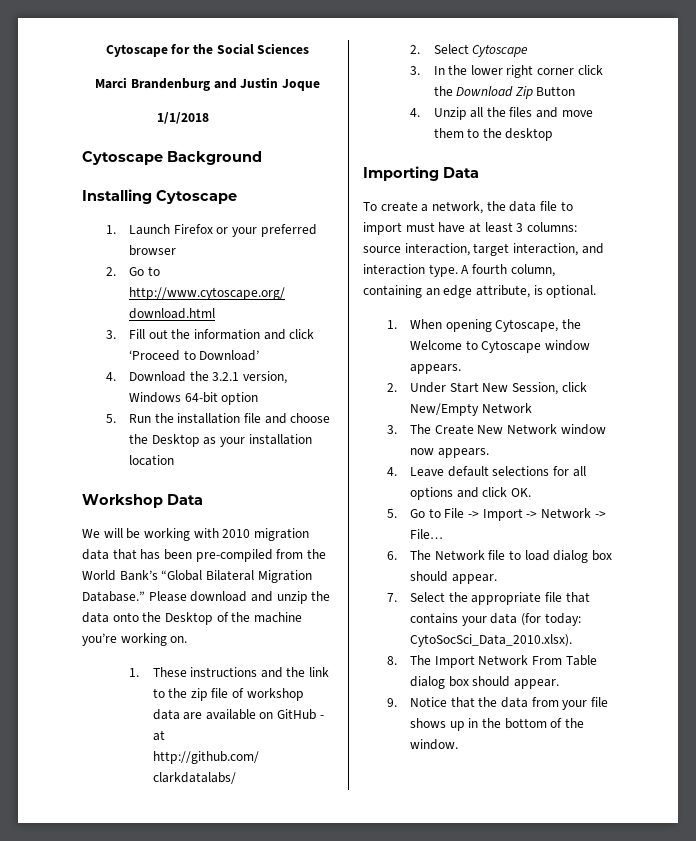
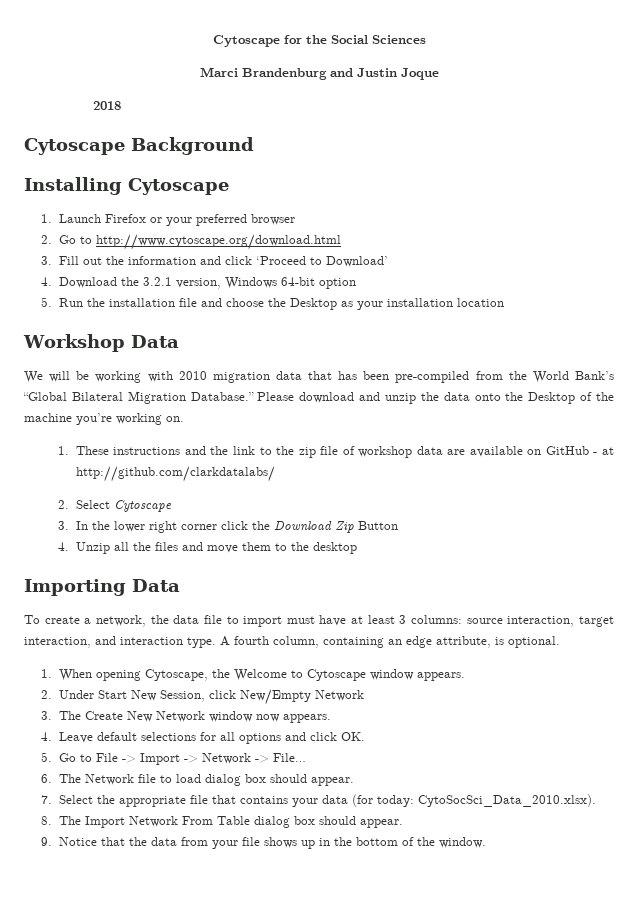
[157,112,210,124] 1/1/2018 -> [92,101,121,110] 2018

